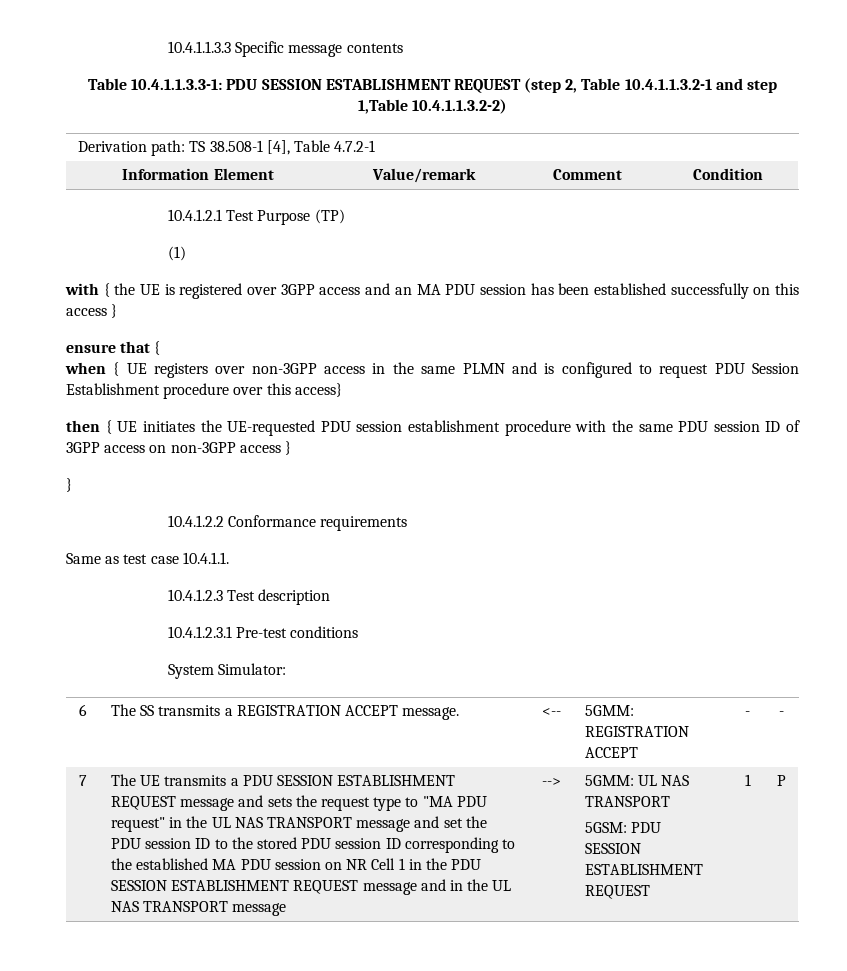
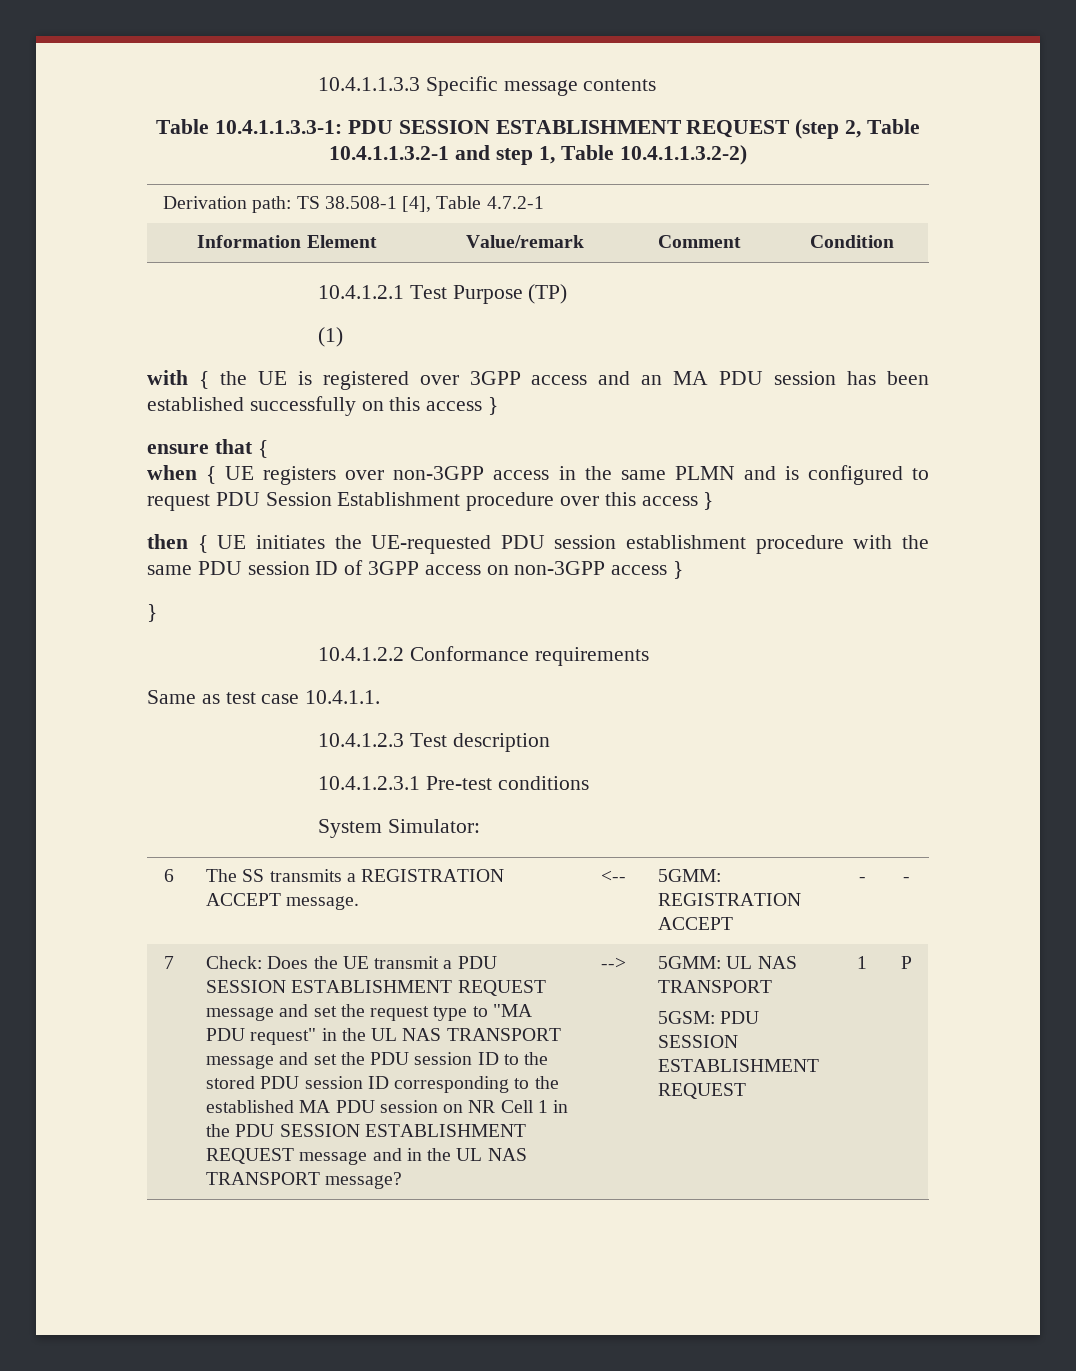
[357,99,408,114] 1,Table -> [538,145,614,164] 1, Table
[294,383,342,397] access} -> [641,492,714,510] access }
[111,774,227,786] The UE transmits -> [206,956,440,969] Check: Does the UE transmit
[267,797,292,807] sets -> [313,1006,337,1017] set
[232,903,287,916] message -> [325,1172,403,1189] message?

